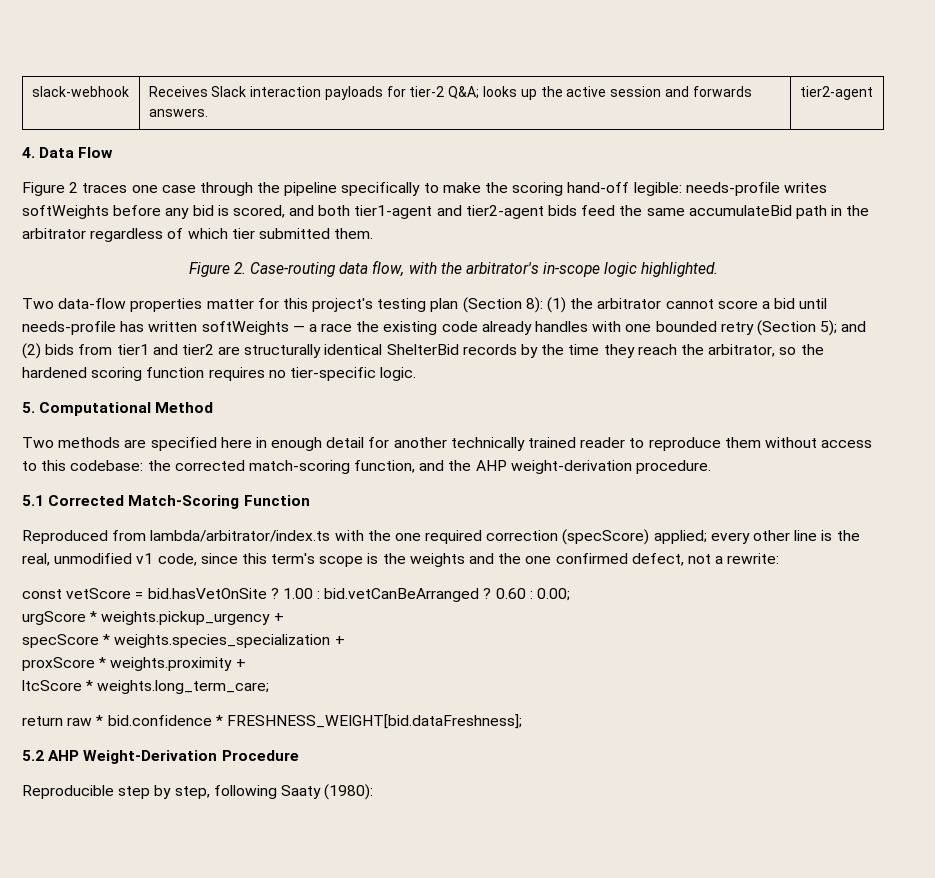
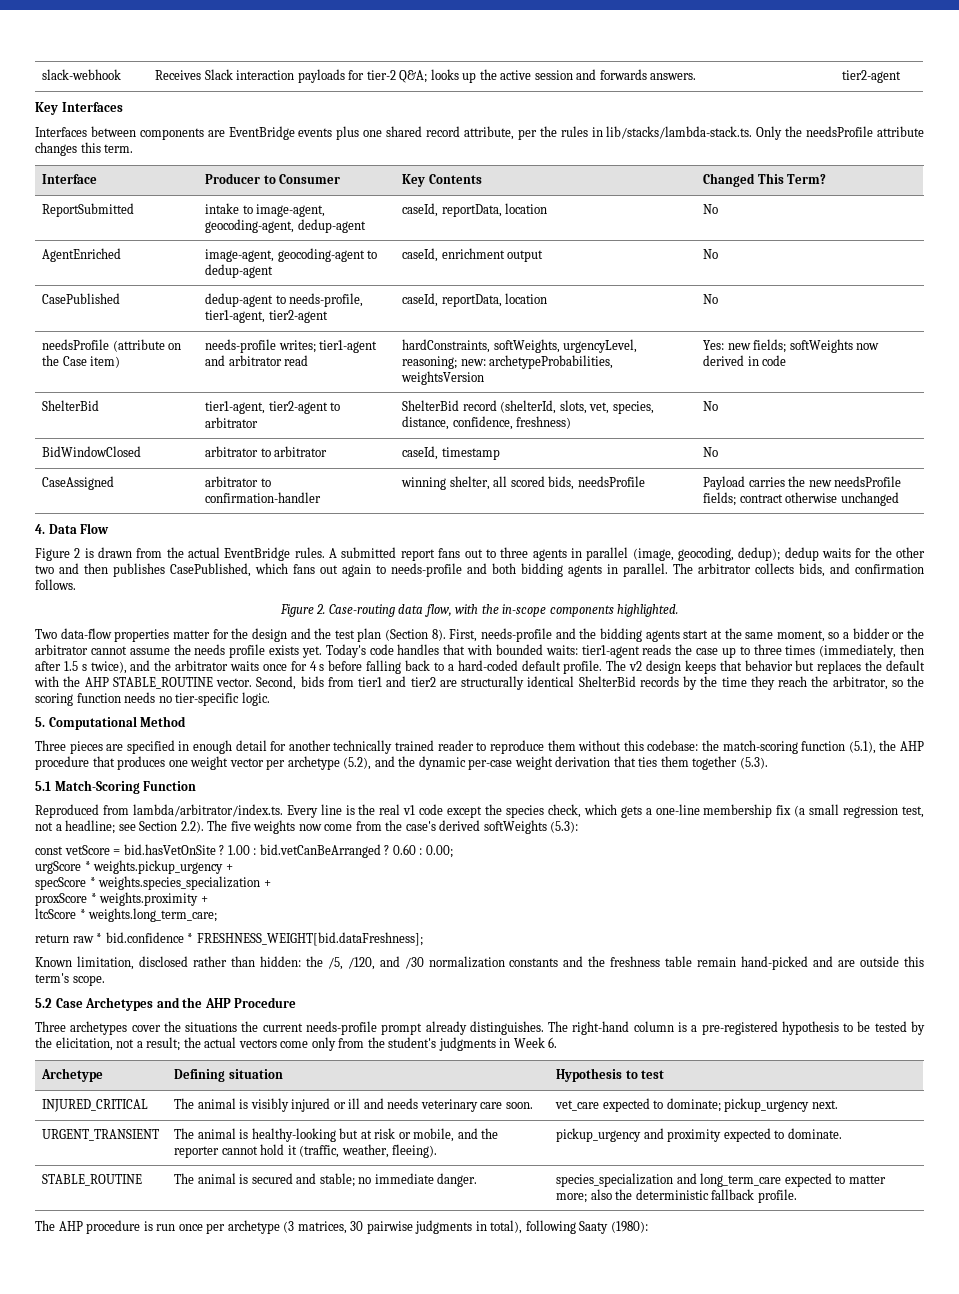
(873, 93) none -> [35,102,123,115] [35,126,925,140] [35,142,134,156] [42,174,98,184] [205,173,341,184] [402,174,482,187] [703,173,827,187] [42,203,135,217] [205,203,326,217] [205,219,366,233] [402,203,548,217] [703,204,719,214] [42,248,122,262] [205,248,378,262] [205,264,274,278] [402,248,544,262] [703,249,719,259] [42,293,121,304] [205,293,364,307] [205,310,328,323] [402,293,548,307] [703,294,719,304] [42,339,182,352] [42,355,121,368] [205,339,378,353] [205,355,309,366] [402,339,638,353] [402,355,614,369] [401,371,485,385] [703,339,880,353] [703,355,787,366] [42,400,100,411] [205,401,341,414] [205,417,259,428] [402,400,654,414] [402,416,572,430] [703,401,719,411] [42,446,142,457] [205,446,328,457] [402,446,500,460] [703,447,719,457] [42,476,115,490] [205,476,271,487] [205,492,322,503] [401,476,645,490] [703,476,902,490] [703,492,899,506] // Key Interfaces // Interfaces between components are EventBridge events plus one shared record attribute, per the rules in lib/stacks/lambda-stack.ts. Only the needsProfile attribute changes this term. // Interface | Producer to Consumer | Key Contents | Changed This Term? // ReportSubmitted | intake to image-agent, geocoding-agent, dedup-agent | caseId, reportData, location | No // AgentEnriched | image-agent, geocoding-agent to dedup-agent | caseId, enrichment output | No // CasePublished | dedup-agent to needs-profile, tier1-agent, tier2-agent | caseId, reportData, location | No // needsProfile (attribute on the Case item) | needs-profile writes; tier1-agent and arbitrator read | hardConstraints, softWeights, urgencyLevel, reasoning; new: archetypeProbabilities, weightsVersion | Yes: new fields; softWeights now derived in code // ShelterBid | tier1-agent, tier2-agent to arbitrator | ShelterBid record (shelterId, slots, vet, species, distance, confidence, freshness) | No // BidWindowClosed | arbitrator to arbitrator | caseId, timestamp | No // CaseAssigned | arbitrator to confirmation-handler | winning shelter, all scored bids, needsProfile | Payload carries the new needsProfile fields; contract otherwise unchanged
[82,182,827,196] [22,205,870,219] [22,228,374,242] traces one case through the pipeline specifically to make the scoring hand-off legible: needs-profile writes softWeights before any bid is scored, and both tier1-agent and tier2-agent bids feed the same accumulateBid path in the arbitrator regardless of which tier submitted them. -> [84,547,925,561] [35,563,924,577] [35,579,76,590] is drawn from the actual EventBridge rules. A submitted report fans out to three agents in parallel (image, geocoding, dedup); dedup waits for the other two and then publishes CasePublished, which fans out again to needs-profile and both bidding agents in parallel. The arbitrator collects bids, and confirmation follows.
[465,262,638,277] arbitrator's in-scope logic -> [502,604,614,617] in-scope components
[282,297,828,313] [22,320,867,336] [22,343,41,359] this project's testing plan (Section 8): (1) the arbitrator cannot score a bid until needs-profile has written softWeights — a race the existing code already handles with one bounded retry (Section 5); and (2) -> [231,628,924,642] [35,644,925,658] [35,660,925,674] [34,676,297,690] the design and the test plan (Section 8). First, needs-profile and the bidding agents start at the same moment, so a bidder or the arbitrator cannot assume the needs profile exists yet. Today's code handles that with bounded waits: tier1-agent reads the case up to three times (immediately, then after 1.5 s twice), and the arbitrator waits once for 4 s before falling back to a hard-coded default profile. The v2 design keeps that behavior but replaces the default with the AHP STABLE_ROUTINE vector. Second,
[22,367,87,378] hardened -> (924, 681) none
[208,367,265,381] requires -> [124,692,156,703] needs
[22,437,121,448] Two methods -> [35,740,103,754] Three pieces
[220,437,252,448] here -> (175, 747) none
[821,440,873,448] [22,461,37,471] access to -> (622, 745) none
[174,460,712,474] corrected match-scoring function, and the AHP weight-derivation procedure. -> [722,740,924,754] [35,756,768,770] match-scoring function (5.1), the AHP procedure that produces one weight vector per archetype (5.2), and the dynamic per-case weight derivation that ties them together (5.3).
[48,495,125,506] Corrected -> (51, 786) none
[150,529,860,545] [22,553,780,567] lambda/arbitrator/index.ts with the one required correction (specScore) applied; every other line is the real, unmodified v1 code, since this term's scope is the weights and the one confirmed defect, not a rewrite: -> [132,804,925,818] [35,820,579,834] lambda/arbitrator/index.ts. Every line is the real v1 code except the species check, which gets a one-line membership fix (a small regression test, not a headline; see Section 2.2). The five weights now come from the case's derived softWeights (5.3):
[22,750,299,764] [22,785,210,799] 5.2 AHP Weight-Derivation Procedure // Reproducible step by step, -> [35,956,925,970] [35,973,105,986] [35,997,297,1011] [35,1021,926,1035] [35,1037,558,1051] [41,1068,104,1082] [174,1069,283,1082] [556,1068,665,1082] [42,1099,149,1112] [174,1098,533,1112] [555,1098,838,1112] [42,1129,160,1141] [174,1128,499,1142] [174,1144,438,1158] [556,1128,842,1142] [42,1174,143,1186] [174,1173,478,1187] [556,1173,886,1187] [556,1189,797,1203] [35,1220,523,1234] Known limitation, disclosed rather than hidden: the /5, /120, and /30 normalization constants and the freshness table remain hand-picked and are outside this term's scope. // 5.2 Case Archetypes and the AHP Procedure // Three archetypes cover the situations the current needs-profile prompt already distinguishes. The right-hand column is a pre-registered hypothesis to be tested by the elicitation, not a result; the actual vectors come only from the student's judgments in Week 6. // Archetype | Defining situation | Hypothesis to test // INJURED_CRITICAL | The animal is visibly injured or ill and needs veterinary care soon. | vet_care expected to dominate; pickup_urgency next. // URGENT_TRANSIENT | The animal is healthy-looking but at risk or mobile, and the reporter cannot hold it (traffic, weather, fleeing). | pickup_urgency and proximity expected to dominate. // STABLE_ROUTINE | The animal is secured and stable; no immediate danger. | species_specialization and long_term_care expected to matter more; also the deterministic fallback profile. // The AHP procedure is run once per archetype (3 matrices, 30 pairwise judgments in total),

